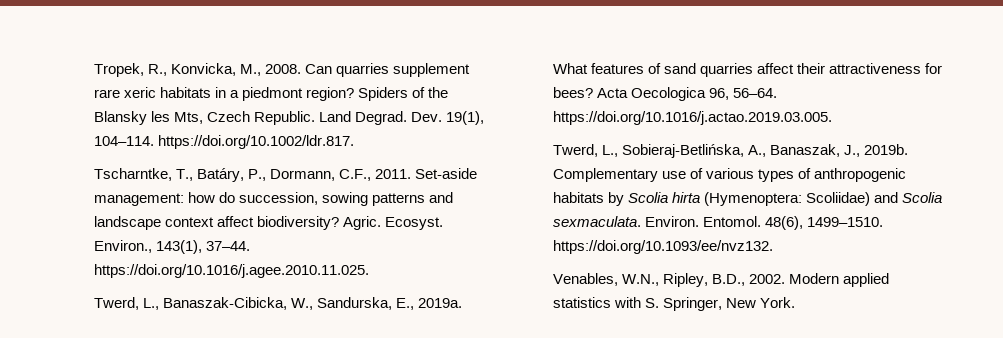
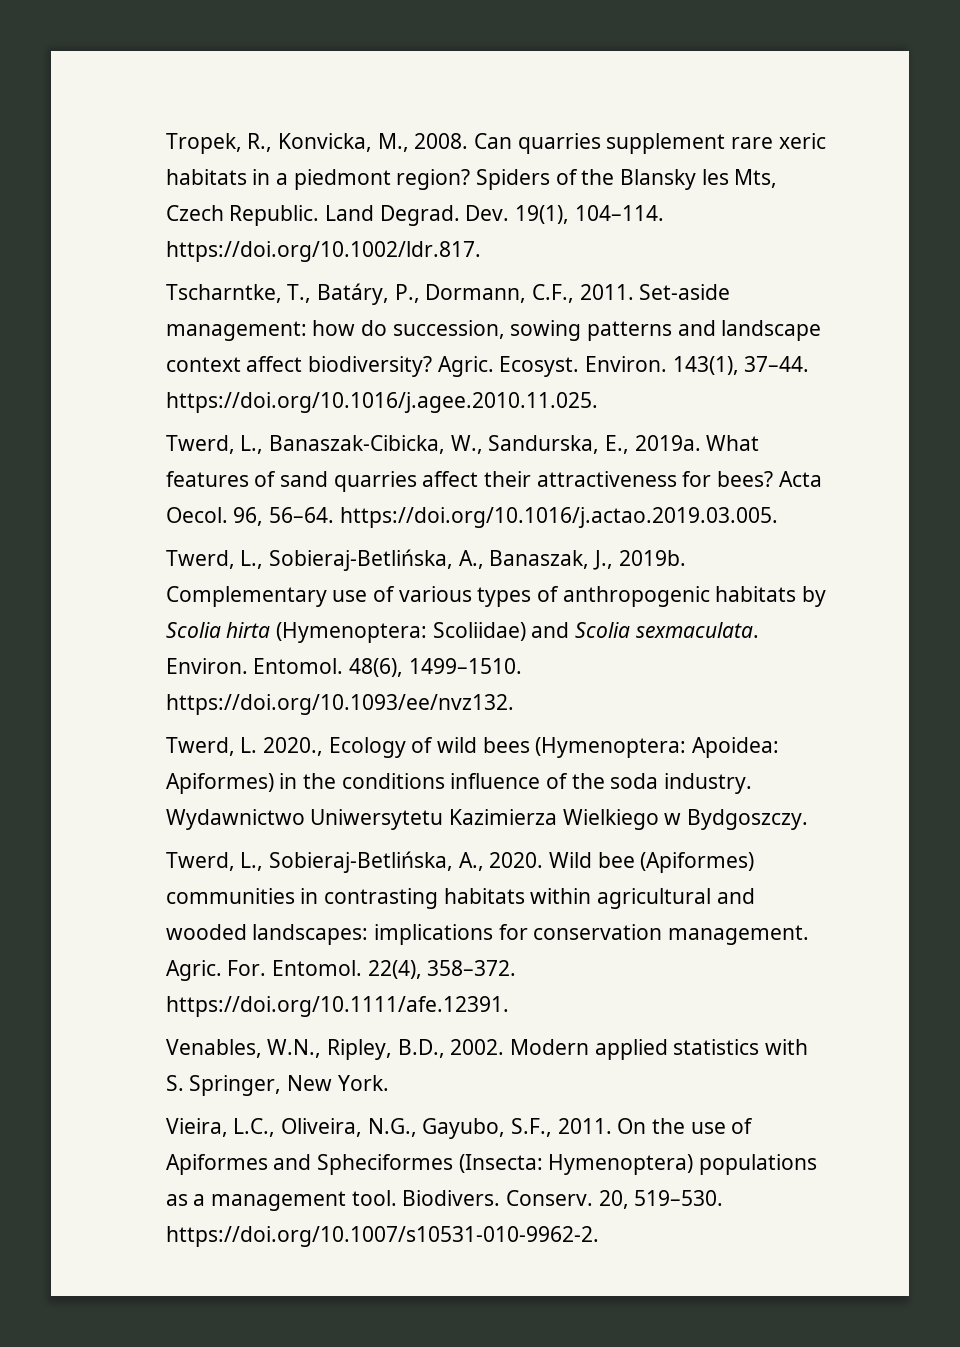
[93,240,152,253] Environ., -> [584,356,667,372] Environ.
[630,87,706,101] Oecologica -> [165,507,228,523] Oecol.
(773, 247) none -> [165,737,779,758] [165,773,752,794] [165,809,808,830] [165,851,755,873] [165,888,755,909] [165,924,809,945] [165,960,517,981] [165,996,509,1017] // Twerd, L. 2020., Ecology of wild bees (Hymenoptera: Apoidea: Apiformes) in the conditions influence of the soda industry. Wydawnictwo Uniwersytetu Kazimierza Wielkiego w Bydgoszczy. // Twerd, L., Sobieraj-Betlińska, A., 2020. Wild bee (Apiformes) communities in contrasting habitats within agricultural and wooded landscapes: implications for conservation management. Agric. For. Entomol. 22(4), 358–372. https://doi.org/10.1111/afe.12391.
(795, 302) none -> [165,1118,754,1139] [165,1154,817,1175] [165,1190,724,1211] [165,1226,599,1247] // Vieira, L.C., Oliveira, N.G., Gayubo, S.F., 2011. On the use of Apiformes and Spheciformes (Insecta: Hymenoptera) populations as a management tool. Biodivers. Conserv. 20, 519–530. https://doi.org/10.1007/s10531-010-9962-2.

